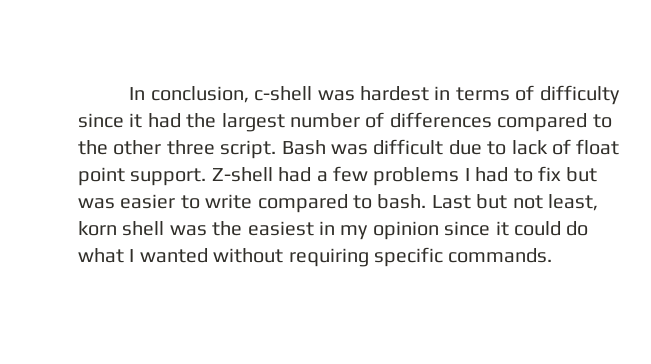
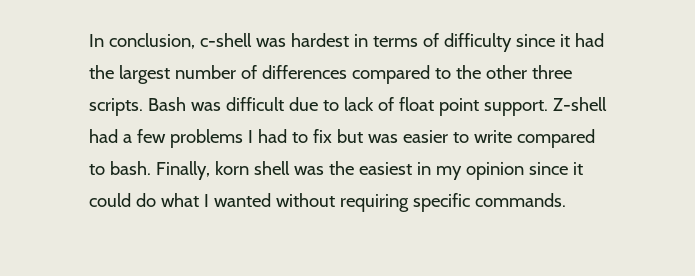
[220,140,277,159] script. -> [89,98,143,116] scripts.
[431,194,598,211] Last but not least, -> [155,161,210,180] Finally,

